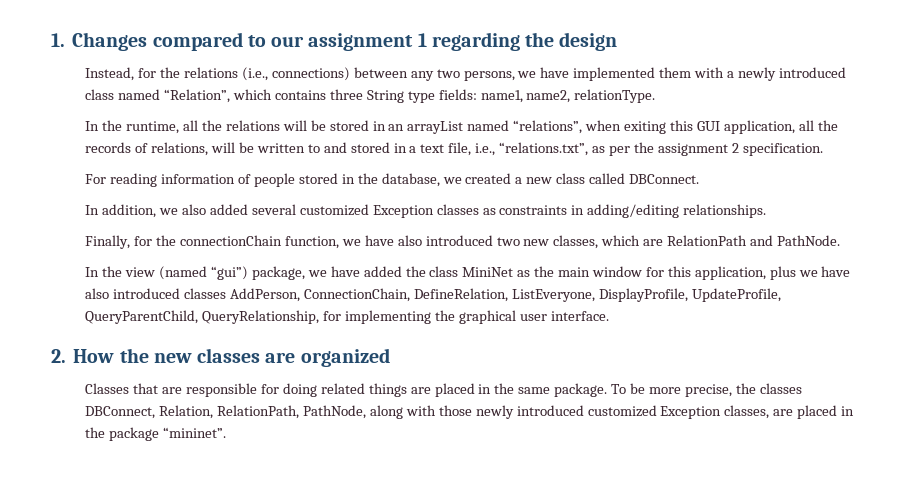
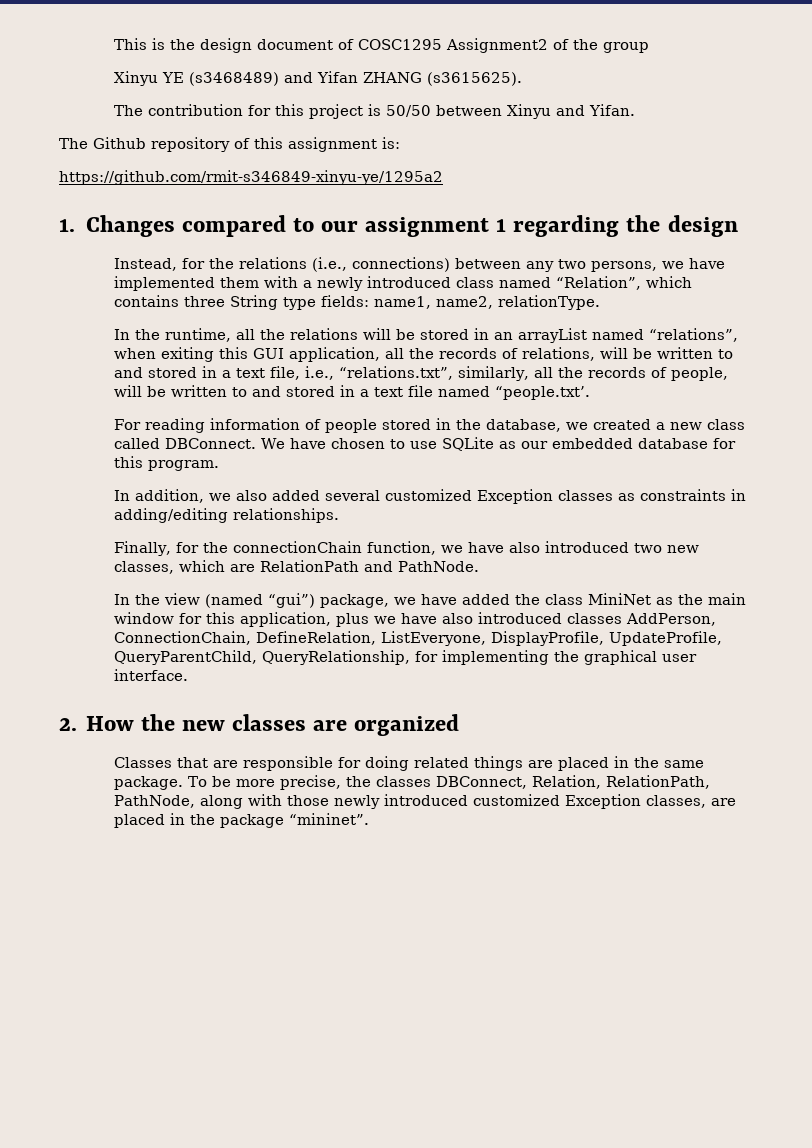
(51, 40) none -> [113,38,649,53] [113,71,522,86] [113,104,635,119] [59,137,400,152] [59,170,443,185] This is the design document of COSC1295 Assignment2 of the group // Xinyu YE (s3468489) and Yifan ZHANG (s3615625). // The contribution for this project is 50/50 between Xinyu and Yifan. // The Github repository of this assignment is: // https://github.com/rmit-s346849-xinyu-ye/1295a2 //
[591,142,823,156] as per the assignment 2 specification. -> [457,366,728,381] [113,385,590,400] similarly, all the records of people, will be written to and stored in a text file named “people.txt’.
(699, 179) none -> [260,437,736,451] [113,456,219,471] We have chosen to use SQLite as our embedded database for this program.

